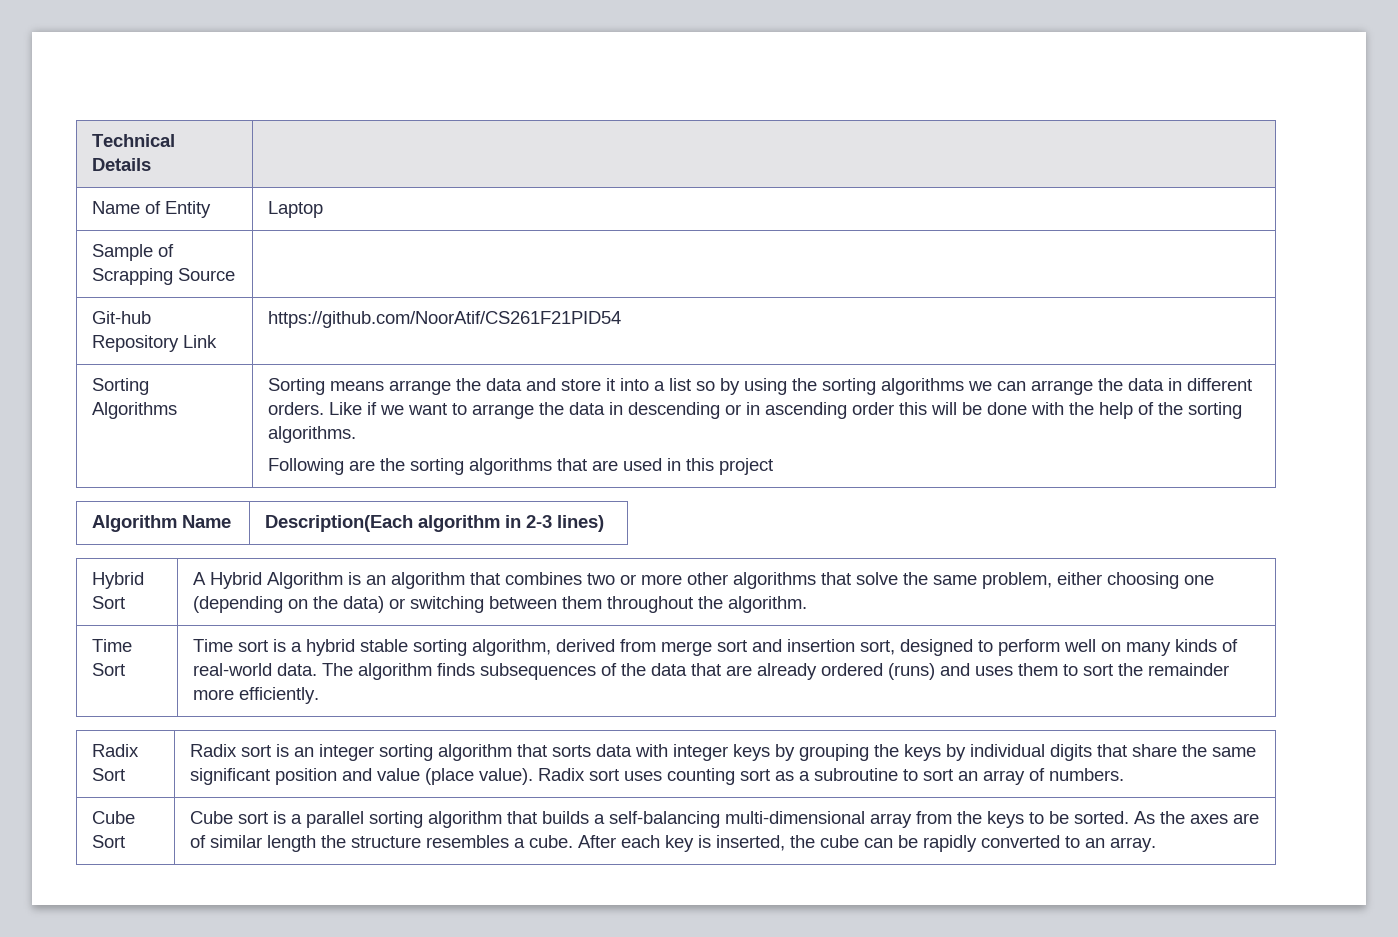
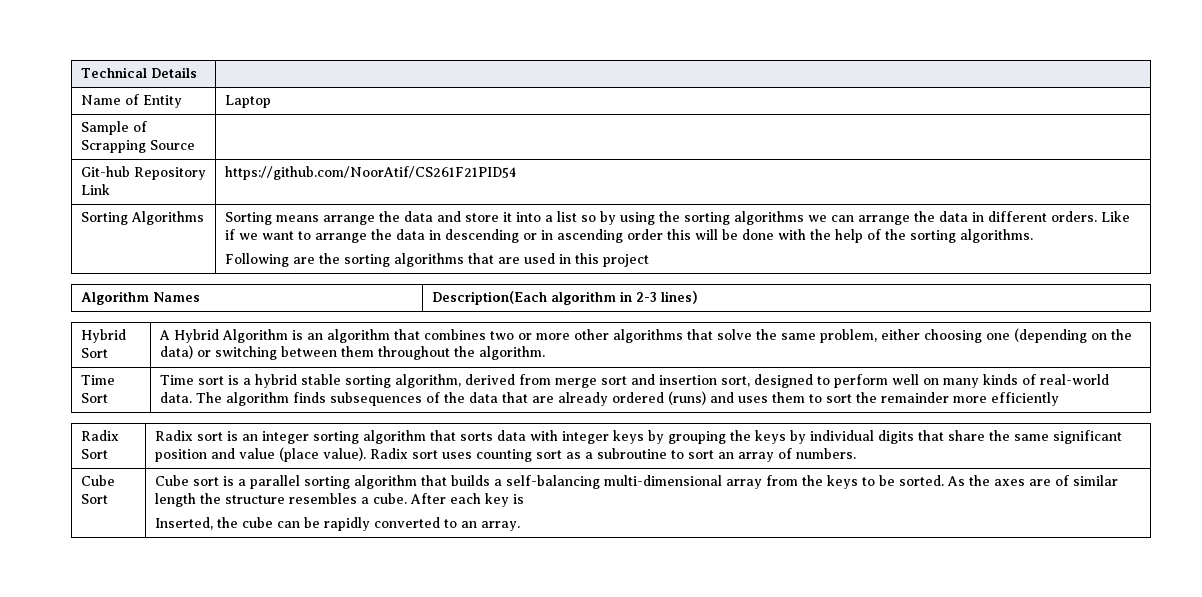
[182,515,232,528] Name -> [152,292,200,302] Names
[239,687,320,704] efficiently. -> [990,392,1059,406] efficiently
[716,835,786,851] inserted, -> [154,517,213,530] // Inserted,

